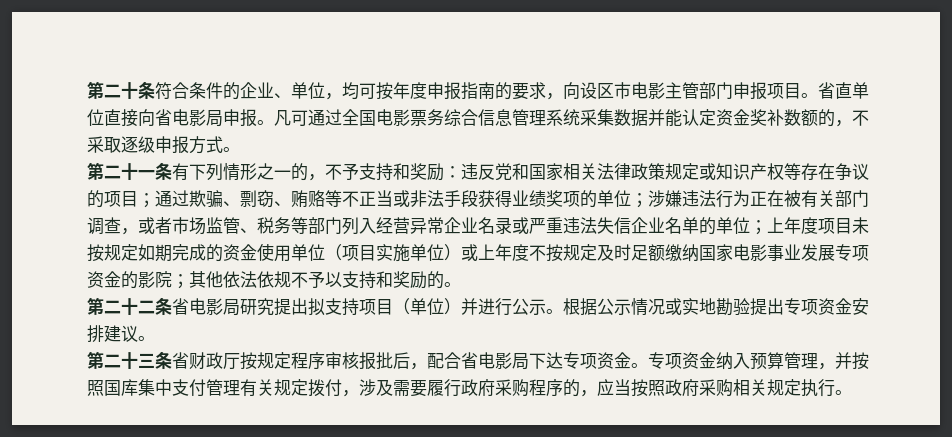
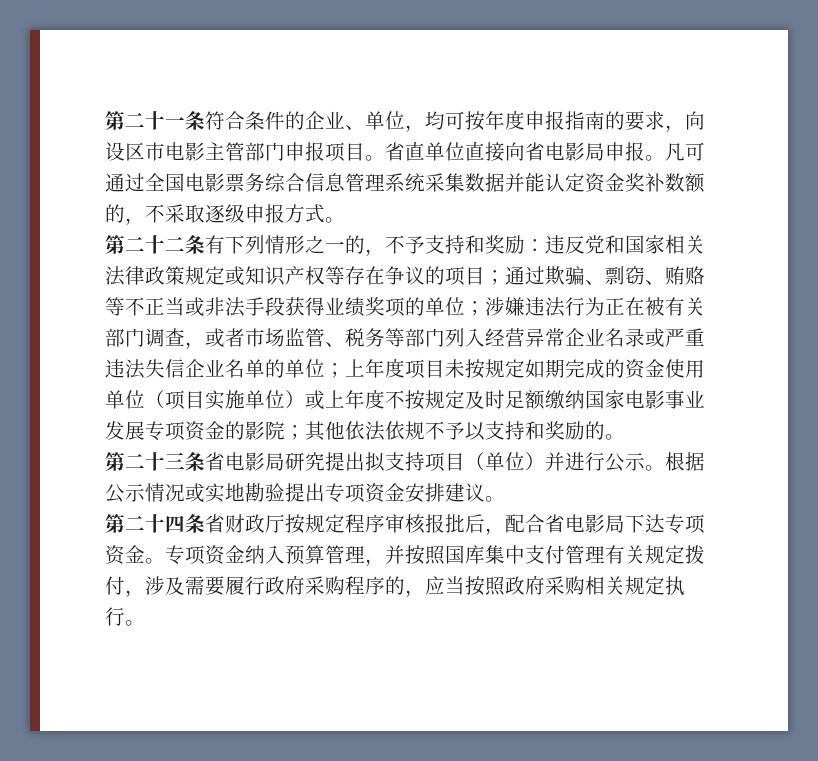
[87,81,138,99] 第二十 -> [105,111,185,130] 第二十一
[138,170,155,178] 一 -> [165,237,185,252] 二
[138,300,155,314] 二 -> [165,452,185,469] 三
[138,353,155,368] 三 -> [165,515,185,533] 四

